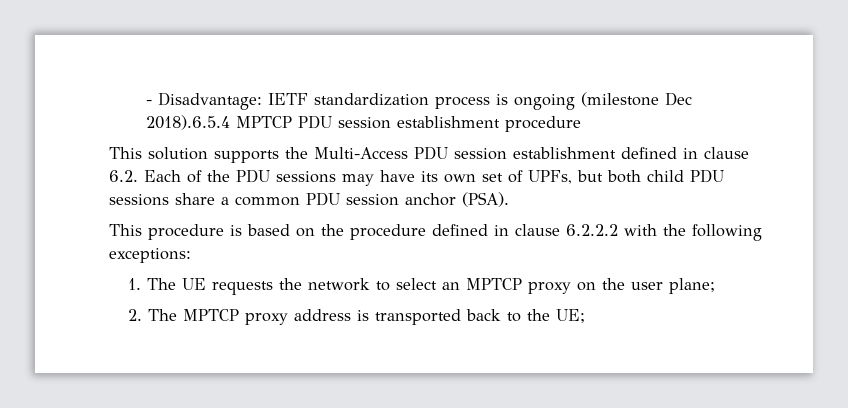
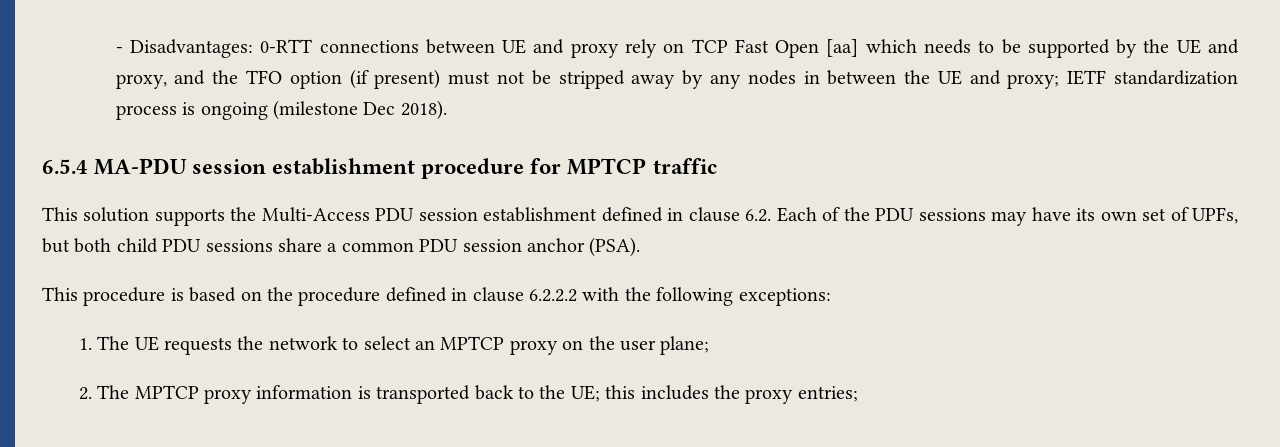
[158,92,263,110] Disadvantage: -> [129,39,1239,58] [115,69,1060,89] Disadvantages: 0-RTT connections between UE and proxy rely on TCP Fast Open [aa] which needs to be supported by the UE and proxy, and the TFO option (if present) must not be stripped away by any nodes in between the UE and proxy;
[146,115,333,130] 2018).6.5.4 MPTCP PDU -> [400,100,447,120] [42,158,188,175] 2018). // 6.5.4 MA-PDU
(582, 124) none -> [530,158,717,175] for MPTCP traffic
[293,309,351,321] address -> [256,385,353,399] information
(585, 316) none -> [605,385,858,404] this includes the proxy entries;

